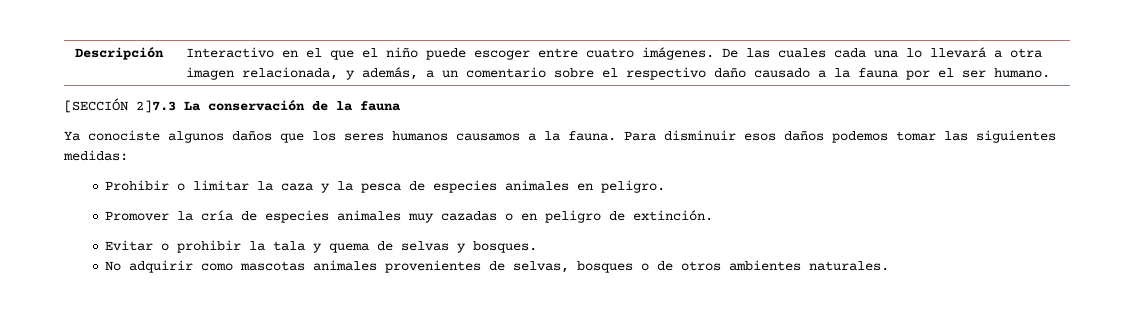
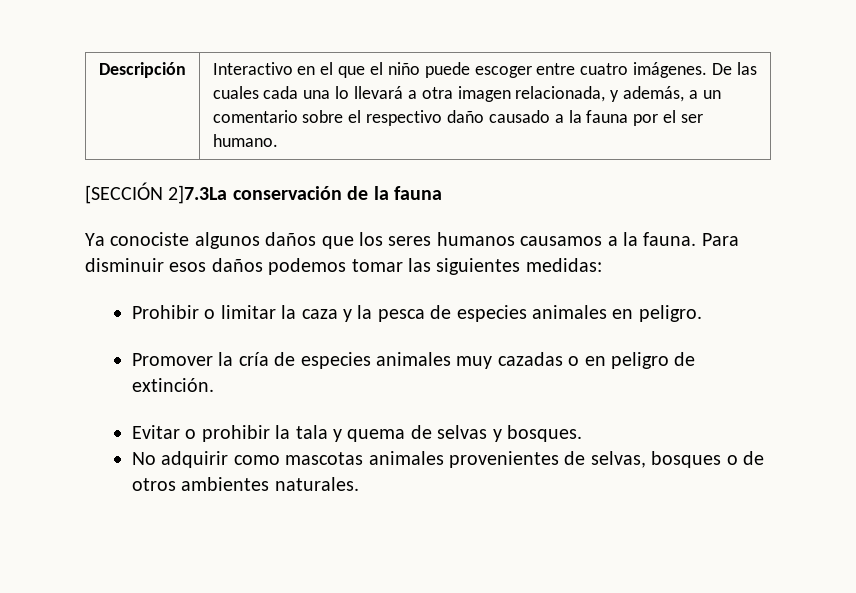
[136,100,201,113] 2]7.3 La -> [168,185,228,204] 2]7.3La

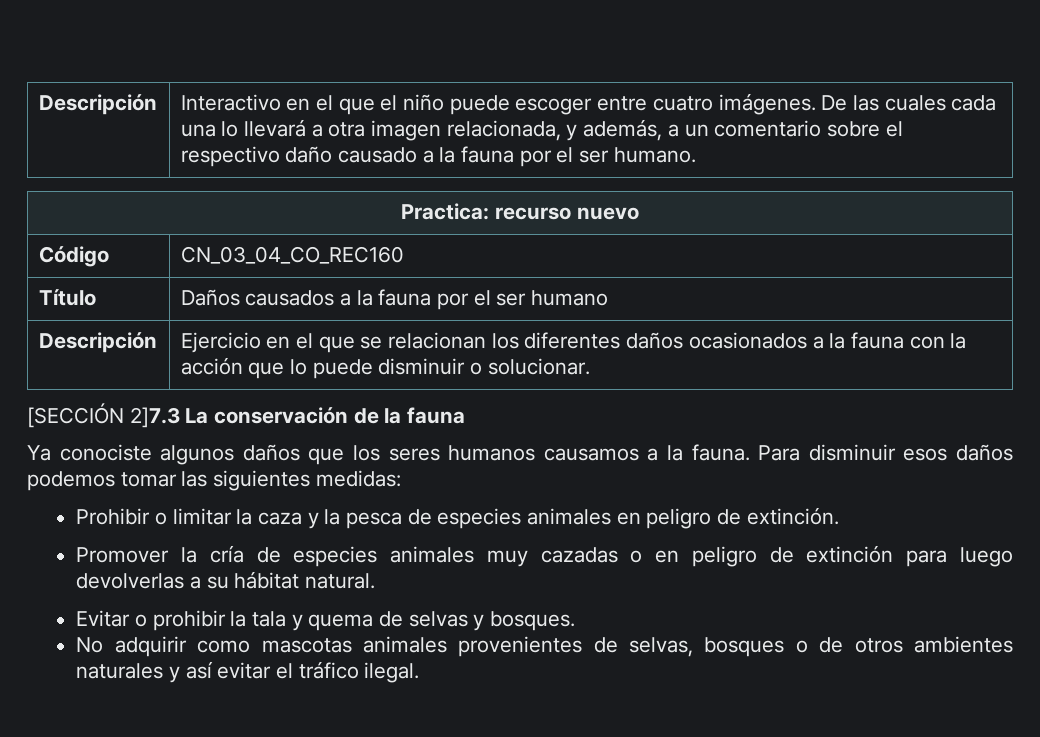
(278, 140) none -> [401,203,639,220] [38,246,109,267] [180,246,404,264] [38,289,96,306] [180,289,609,310] [38,332,157,353] [180,332,967,353] [180,357,590,379] // Practica: recurso nuevo // Código | CN_03_04_CO_REC160 // Título | Daños causados a la fauna por el ser humano // Descripción | Ejercicio en el que se relacionan los diferentes daños ocasionados a la fauna con la acción que lo puede disminuir o solucionar.
[168,185,228,204] 2]7.3La -> [129,407,209,428] 2]7.3 La
[638,305,702,322] peligro. -> [646,507,839,529] peligro de extinción.
[131,378,214,392] extinción. -> [806,545,1014,567] [76,571,376,589] extinción para luego devolverlas a su hábitat natural.
[274,477,359,491] naturales. -> [76,661,420,683] naturales y así evitar el tráfico ilegal.

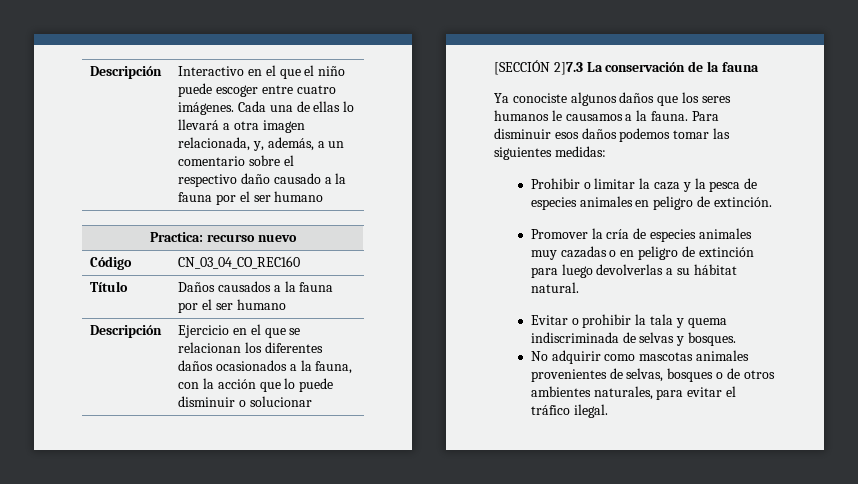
[821,95,997,111] [180,124,216,137] De las cuales cada una -> [237,101,341,112] Cada una de ellas
[566,124,578,141] y -> [252,141,264,151] y,
[613,147,696,163] humano. -> [274,191,324,202] humano
[850,332,904,349] fauna -> [315,361,353,374] fauna,
[487,358,590,375] solucionar. -> [249,396,312,407] solucionar
(536, 453) none -> [551,110,562,121] le
(374, 622) none -> [530,332,619,343] indiscriminada
[76,661,213,683] naturales y así -> [593,386,684,400] naturales, para

